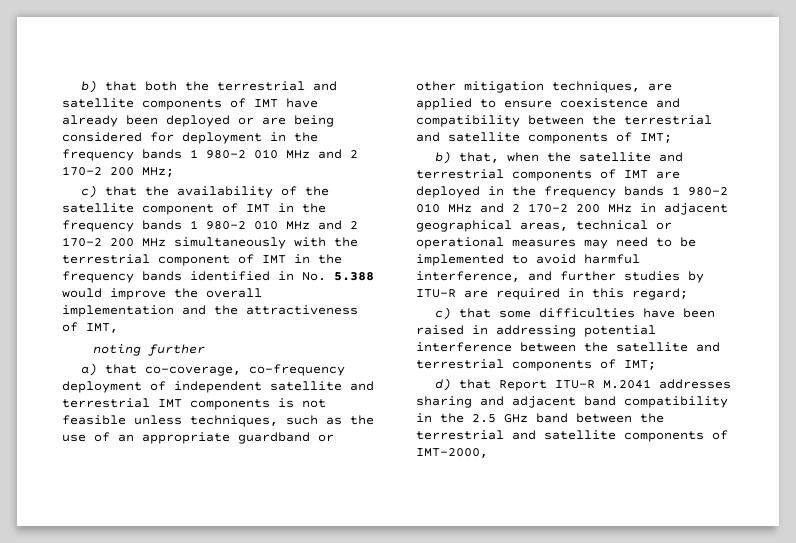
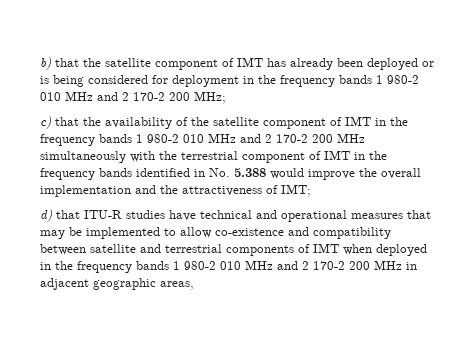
[145,81,338,91] [62,98,318,110] both the terrestrial and satellite components of IMT have -> [83,57,286,70] the satellite component of IMT has
[262,117,286,125] are -> [40,76,49,84] is
[86,323,118,333] [93,344,206,356] [81,363,346,376] [62,381,374,393] [62,398,326,410] [62,415,374,427] [62,432,334,444] [416,81,672,93] [416,98,680,110] [416,115,712,127] [416,132,672,144] [435,151,572,164] IMT, // noting further // a) that co-coverage, co-frequency deployment of independent satellite and terrestrial IMT components is not feasible unless techniques, such as the use of an appropriate guardband or other mitigation techniques, are applied to ensure coexistence and compatibility between the terrestrial and satellite components of IMT; // b) that, when the -> [281,184,311,197] [40,209,431,222] [40,227,391,239] [40,244,86,255] IMT; // d) that ITU-R studies have technical and operational measures that may be implemented to allow co-existence and compatibility between
[656,171,680,179] are -> [343,244,372,255] when
[416,220,672,232] [416,237,696,249] [416,254,640,266] [416,271,704,283] [416,288,688,300] [435,307,716,320] [416,325,656,337] [416,342,720,352] [416,359,656,371] [435,378,732,391] [416,396,728,408] [416,413,664,423] [416,430,728,442] [416,448,488,458] geographical areas, technical or operational measures may need to be implemented to avoid harmful interference, and further studies by ITU-R are required in this regard; // c) that some difficulties have been raised in addressing potential interference between the satellite and terrestrial components of IMT; // d) that Report ITU-R M.2041 addresses sharing and adjacent band compatibility in the 2.5 GHz band between the terrestrial and satellite components of IMT-2000, -> [93,278,194,290] geographic areas,

